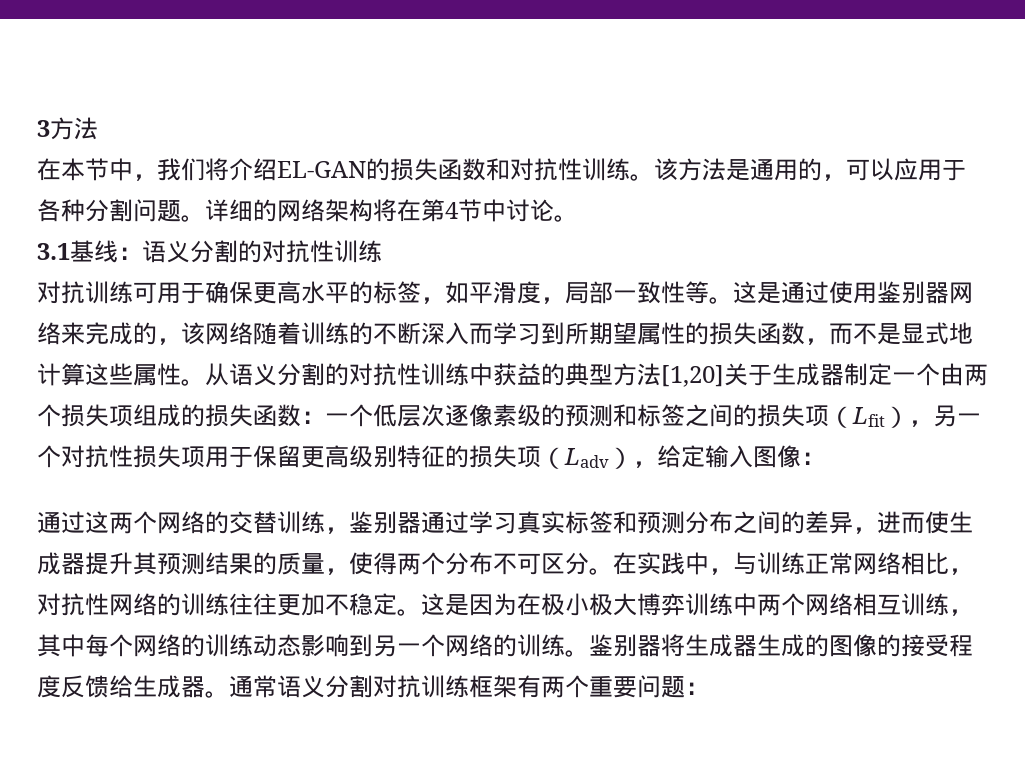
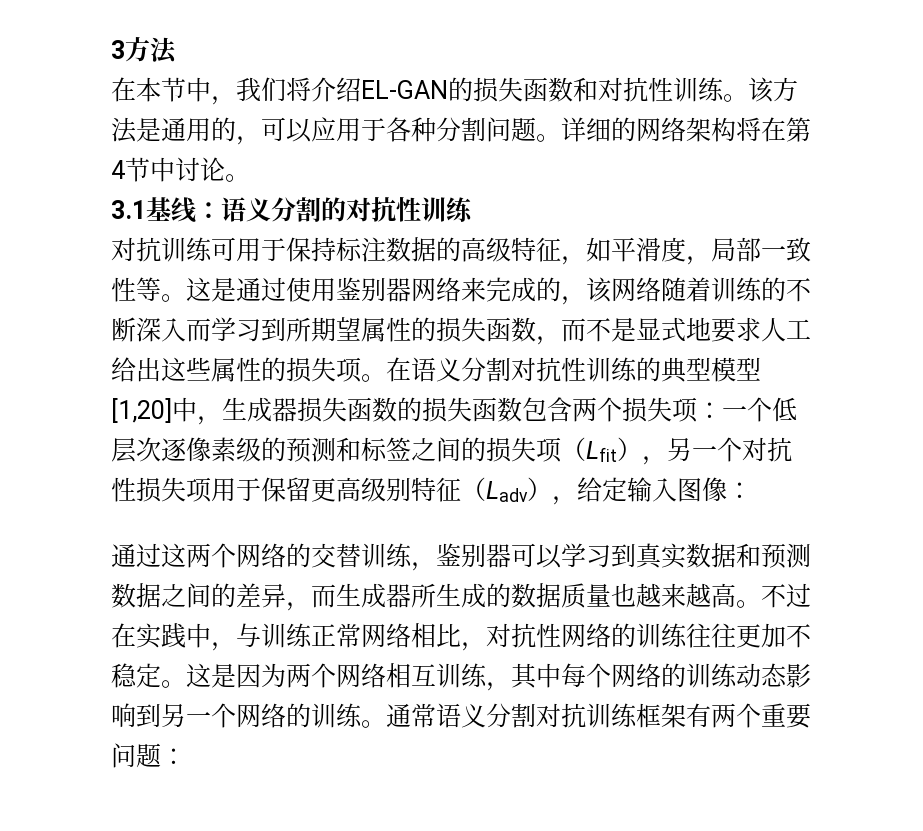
[205,281,421,304] 确保更高水平的标签 -> [286,237,561,262] 保持标注数据的高级特征
[37,363,988,387] [37,404,301,427] 计算这些属性。从语义分割的对抗性训练中获益的典型方法[1,20]关于生成器制定一个由两个损失项组成的损失函数 -> [711,317,811,343] [111,357,761,383] [111,397,698,425] 要求人工给出这些属性的损失项。在语义分割对抗性训练的典型模型[1,20]中，生成器损失函数的损失函数包含两个损失项
[445,445,541,468] 的损失项 -> (461, 489) none
[421,511,973,534] [37,552,613,575] 通过学习真实标签和预测分布之间的差异，进而使生成器提升其预测结果的质量，使得两个分布不可区分。 -> [511,543,811,569] [111,583,811,611] 可以学习到真实数据和预测数据之间的差异，而生成器所生成的数据质量也越来越高。不过
[517,593,757,616] 在极小极大博弈训练中 -> (286, 675) none
[589,634,973,657] [37,675,229,698] 鉴别器将生成器生成的图像的接受程度反馈给生成器。 -> (386, 724) none

